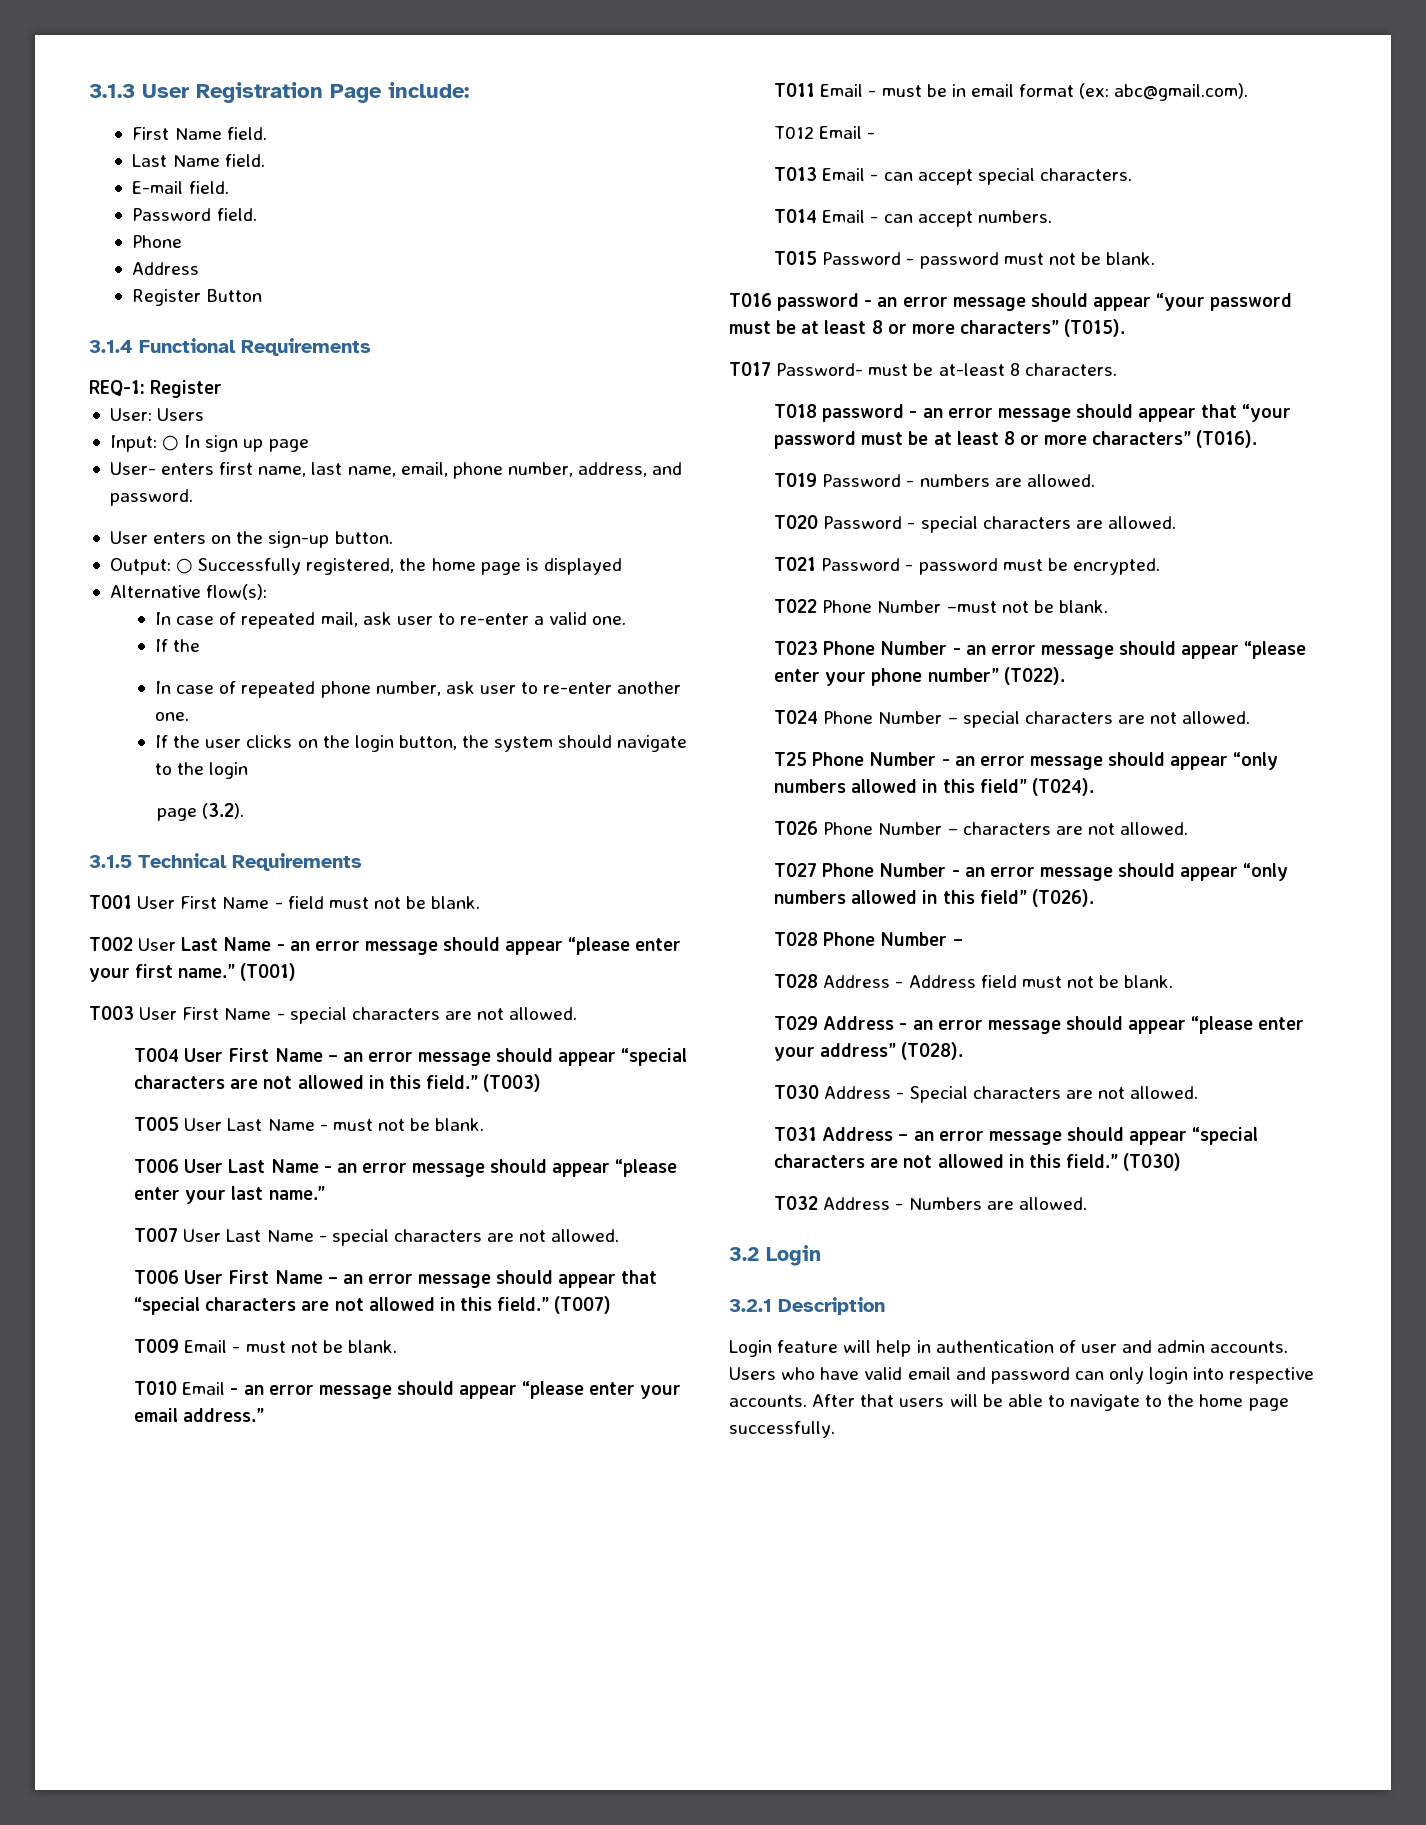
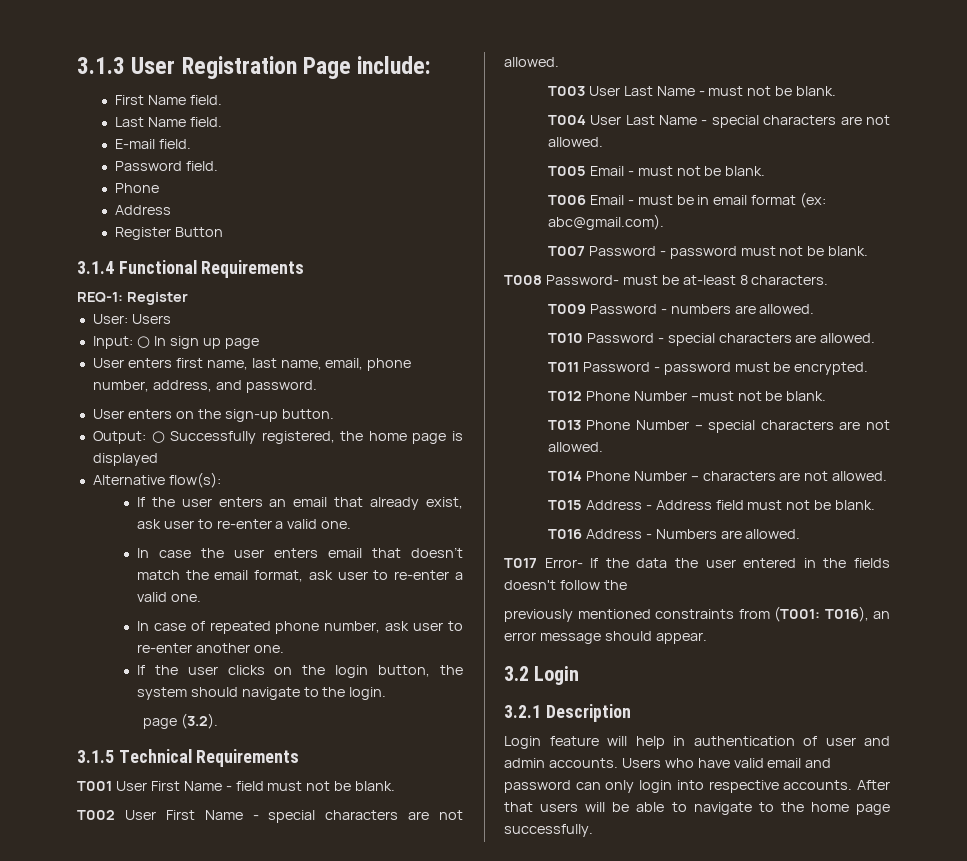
[109,462,156,475] User- -> [92,358,124,368] User
[155,612,627,629] [155,639,201,652] In case of repeated mail, ask user to re-enter a valid one. // If the -> [136,497,463,510] [136,519,352,529] [136,547,463,558] [136,570,463,582] [136,592,201,602] If the user enters an email that already exist, ask user to re-enter a valid one. // In case the user enters email that doesn’t match the email format, ask user to re-enter a valid one.
[209,762,249,779] login -> [349,687,387,700] login.
[181,937,682,955] [89,963,297,982] [89,1006,178,1020] Last Name - an error message should appear “please enter your first name.” (T001) // T003 User -> (156, 815) none
[134,1048,688,1066] [134,1074,542,1092] [134,1117,180,1131] T004 User First Name – an error message should appear “special characters are not allowed in this field.” (T003) // T005 -> [547,86,585,96] T003
[134,1159,678,1177] [134,1186,326,1204] [134,1228,179,1242] T006 User Last Name - an error message should appear “please enter your last name.” // T007 -> [547,115,586,125] T004
[134,1270,658,1288] [134,1296,612,1315] [134,1339,180,1353] T006 User First Name – an error message should appear that “special characters are not allowed in this field.” (T007) // T009 -> [547,166,586,176] T005
[134,1381,682,1399] [134,1408,265,1422] [774,83,816,97] T010 Email - an error message should appear “please enter your email address.” // T011 -> [547,195,586,205] T006
[774,126,876,139] [774,167,1132,185] [774,209,1052,227] [774,251,818,265] T012 Email - // T013 Email - can accept special characters. // T014 Email - can accept numbers. // T015 -> [547,246,585,256] T007
[729,293,1293,311] [729,319,1126,337] [729,362,771,376] T016 password - an error message should appear “your password must be at least 8 or more characters” (T015). // T017 -> [504,275,542,285] T008
[774,404,1292,422] [774,430,1258,449] [774,473,818,487] T018 password - an error message should appear that “your password must be at least 8 or more characters” (T016). // T019 -> [547,304,586,314] T009
[774,515,819,529] T020 -> [547,333,583,343] T010
[774,557,817,571] T021 -> [547,362,579,372] T011
[774,599,818,613] T022 -> [547,391,582,401] T012
[774,641,1307,659] [774,667,1065,686] [774,710,819,724] T023 Phone Number - an error message should appear “please enter your phone number” (T022). // T024 -> [547,420,581,430] T013
[774,752,1279,770] [774,778,1094,796] [774,821,819,835] T25 Phone Number - an error message should appear “only numbers allowed in this field” (T024). // T026 -> [547,471,582,481] T014
[774,863,1289,881] [774,889,1094,907] [774,932,963,946] [774,974,819,988] T027 Phone Number - an error message should appear “only numbers allowed in this field” (T026). // T028 Phone Number – // T028 -> [547,500,582,510] T015
[774,1016,1305,1034] [774,1042,964,1061] [774,1085,1199,1103] [774,1127,1259,1145] [774,1153,1182,1171] [774,1196,819,1210] T029 Address - an error message should appear “please enter your address” (T028). // T030 Address - Special characters are not allowed. // T031 Address – an error message should appear “special characters are not allowed in this field.” (T030) // T032 -> [547,529,582,539] T016
(1087, 1203) none -> [504,558,890,568] [504,580,627,590] [504,606,890,622] [504,631,707,644] // T017 Error- If the data the user entered in the fields doesn't follow the // previously mentioned constraints from (T001: T016), an error message should appear.

